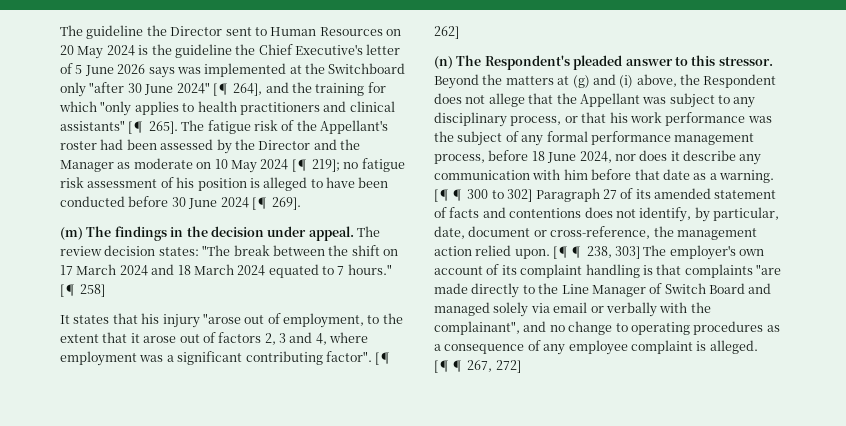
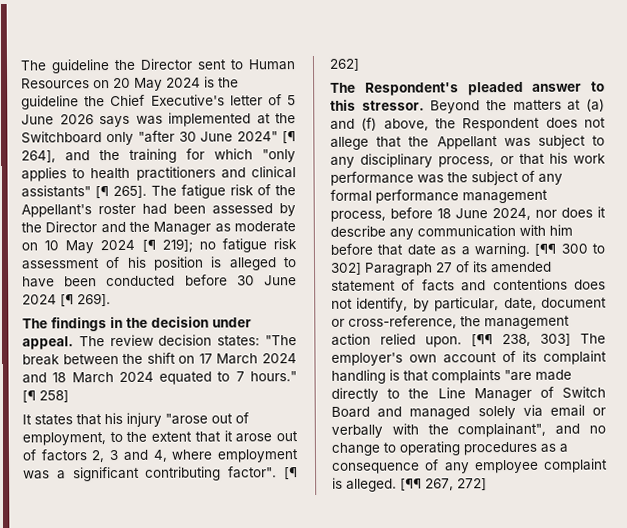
[60,227,83,240] (m) -> (111, 300) none
[434,56,453,69] (n) -> (360, 64) none
[572,74,634,88] (g) and (i) -> [586,98,605,112] [330,117,378,131] (a) and (f)

